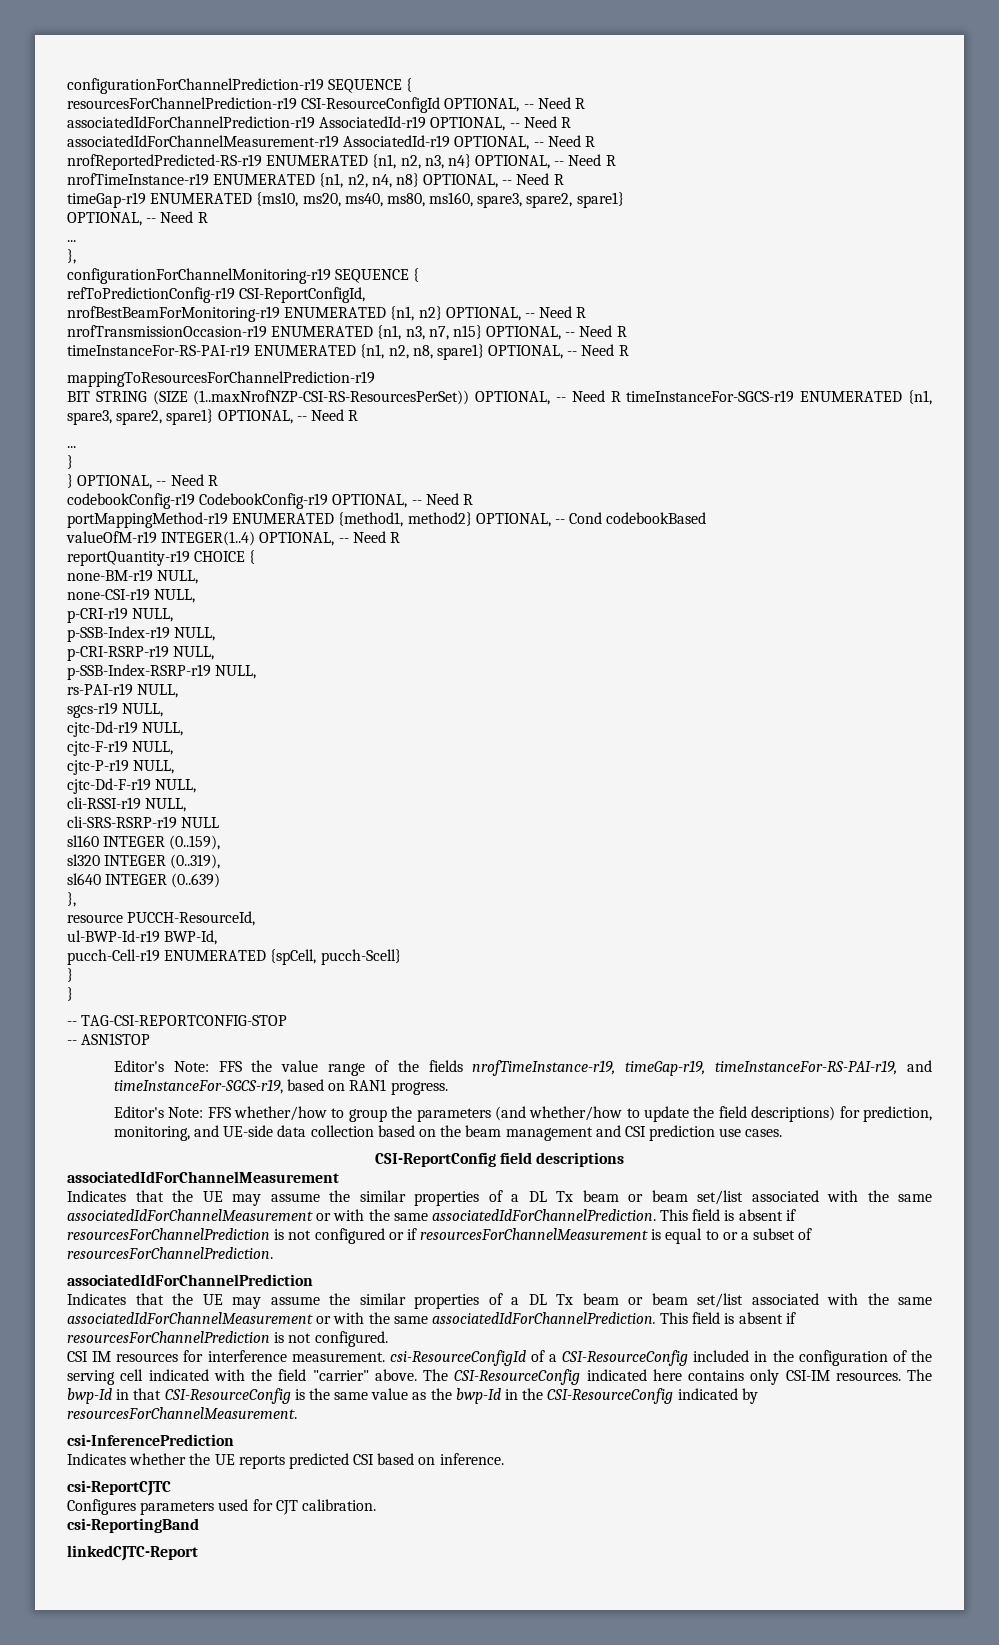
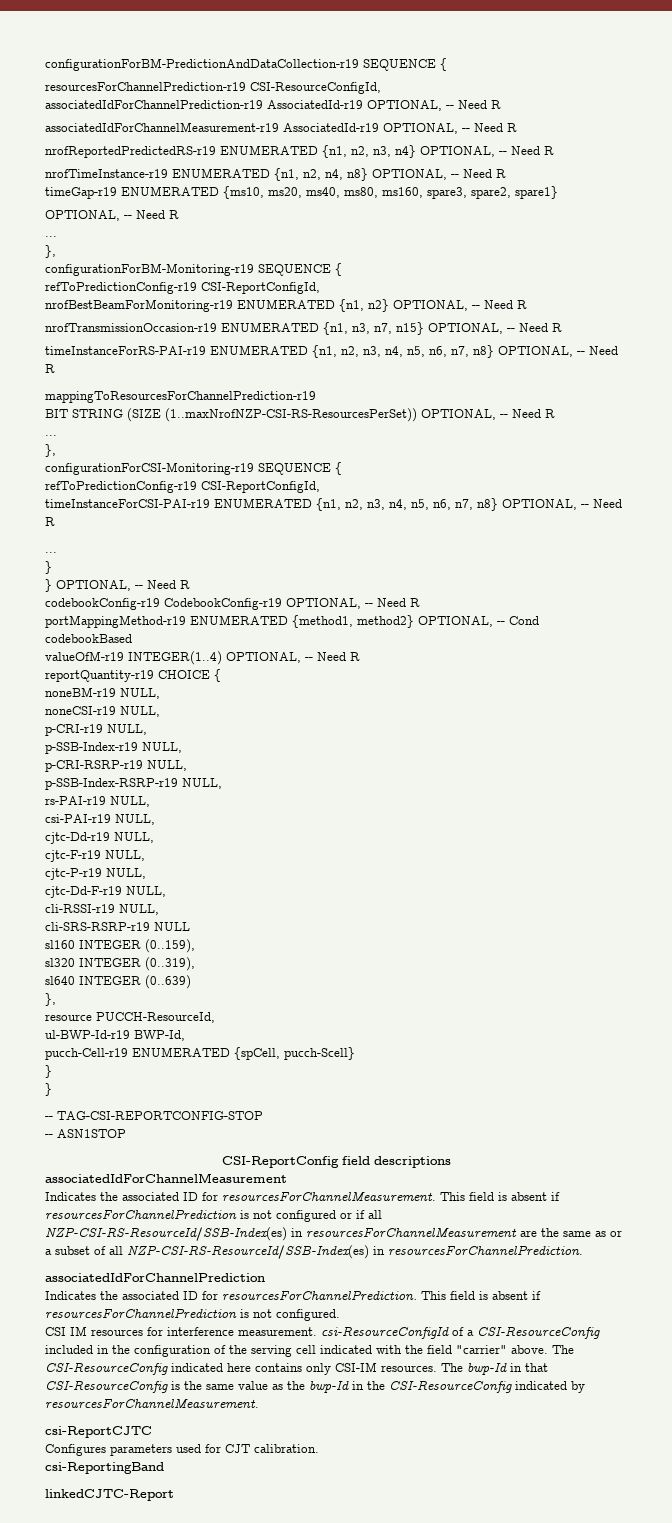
[67,78,324,94] configurationForChannelPrediction-r19 -> [45,58,359,71] configurationForBM-PredictionAndDataCollection-r19
[301,97,585,113] CSI-ResourceConfigId OPTIONAL, -- Need R -> [250,82,381,94] CSI-ResourceConfigId,
[67,154,262,170] nrofReportedPredicted-RS-r19 -> [45,146,216,158] nrofReportedPredictedRS-r19
[67,268,331,284] configurationForChannelMonitoring-r19 -> [45,263,254,276] configurationForBM-Monitoring-r19
[67,344,484,360] timeInstanceFor-RS-PAI-r19 ENUMERATED {n1, n2, n8, spare1} -> [45,345,494,358] timeInstanceForRS-PAI-r19 ENUMERATED {n1, n2, n3, n4, n5, n6, n7, n8}
[626,390,932,405] [67,409,214,425] timeInstanceFor-SGCS-r19 ENUMERATED {n1, spare3, spare2, spare1} -> [45,435,57,436] [45,444,56,457] [45,462,342,475] [45,481,320,493] [45,498,498,511] // ... // }, // configurationForCSI-Monitoring-r19 SEQUENCE { // refToPredictionConfig-r19 CSI-ReportConfigId, // timeInstanceForCSI-PAI-r19 ENUMERATED {n1, n2, n3, n4, n5, n6, n7, n8}
[67,569,199,584] [67,588,150,601] none-BM-r19 NULL, // none-CSI-r19 -> [45,687,160,699] [45,706,116,715] noneBM-r19 NULL, // noneCSI-r19
[67,702,118,718] sgcs-r19 -> [45,814,111,823] csi-PAI-r19
[113,1060,932,1076] [113,1079,448,1095] [113,1106,932,1122] [113,1125,783,1141] // Editor's Note: FFS the value range of the fields nrofTimeInstance-r19, timeGap-r19, timeInstanceFor-RS-PAI-r19, and timeInstanceFor-SGCS-r19, based on RAN1 progress. // Editor's Note: FFS whether/how to group the parameters (and whether/how to update the field descriptions) for prediction, monitoring, and UE-side data collection based on the beam management and CSI prediction use cases. -> (126, 1133) none
[135,1190,932,1206] [67,1209,656,1221] that the UE may assume the similar properties of a DL Tx beam or beam set/list associated with the same associatedIdForChannelMeasurement or with the same associatedIdForChannelPrediction. -> [100,1191,436,1202] the associated ID for resourcesForChannelMeasurement.
[420,1228,719,1244] resourcesForChannelMeasurement is equal to -> [368,1210,382,1219] [45,1227,606,1241] all NZP-CSI-RS-ResourceId/SSB-Index(es) in resourcesForChannelMeasurement are the same as
(813, 1234) none -> [109,1245,385,1259] all NZP-CSI-RS-ResourceId/SSB-Index(es) in
[135,1293,932,1309] [67,1312,656,1324] that the UE may assume the similar properties of a DL Tx beam or beam set/list associated with the same associatedIdForChannelMeasurement or with the same associatedIdForChannelPrediction. -> [100,1290,417,1300] the associated ID for resourcesForChannelPrediction.
[67,1434,234,1446] [67,1453,504,1469] // csi-InferencePrediction // Indicates whether the UE reports predicted CSI based on inference. -> (259, 1403) none

